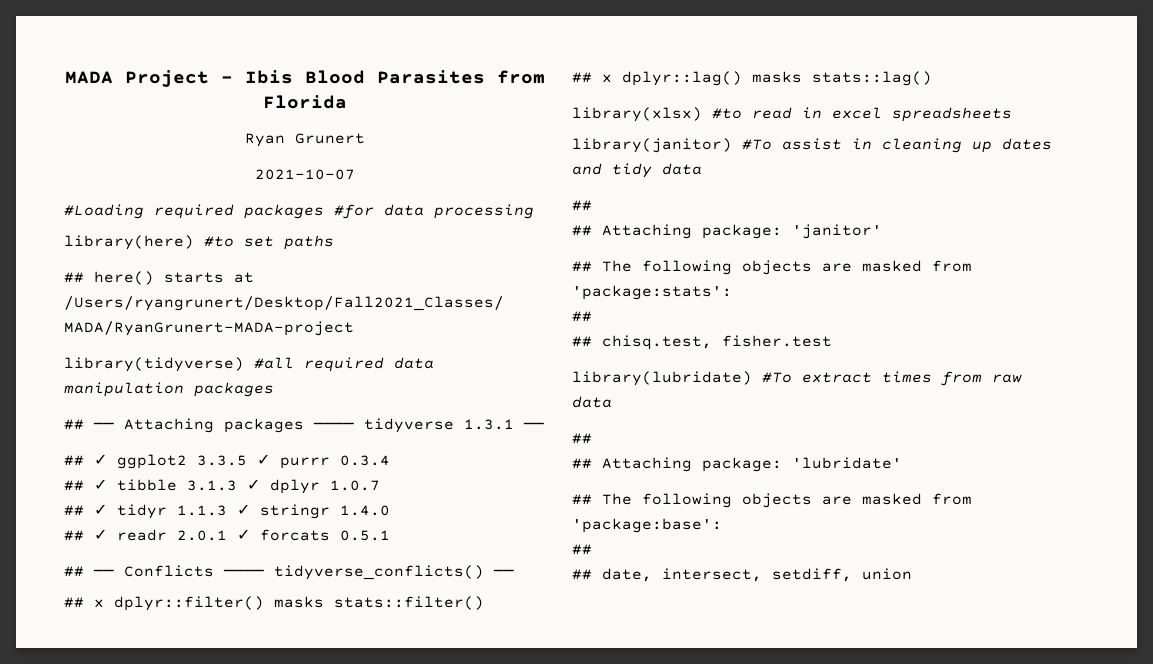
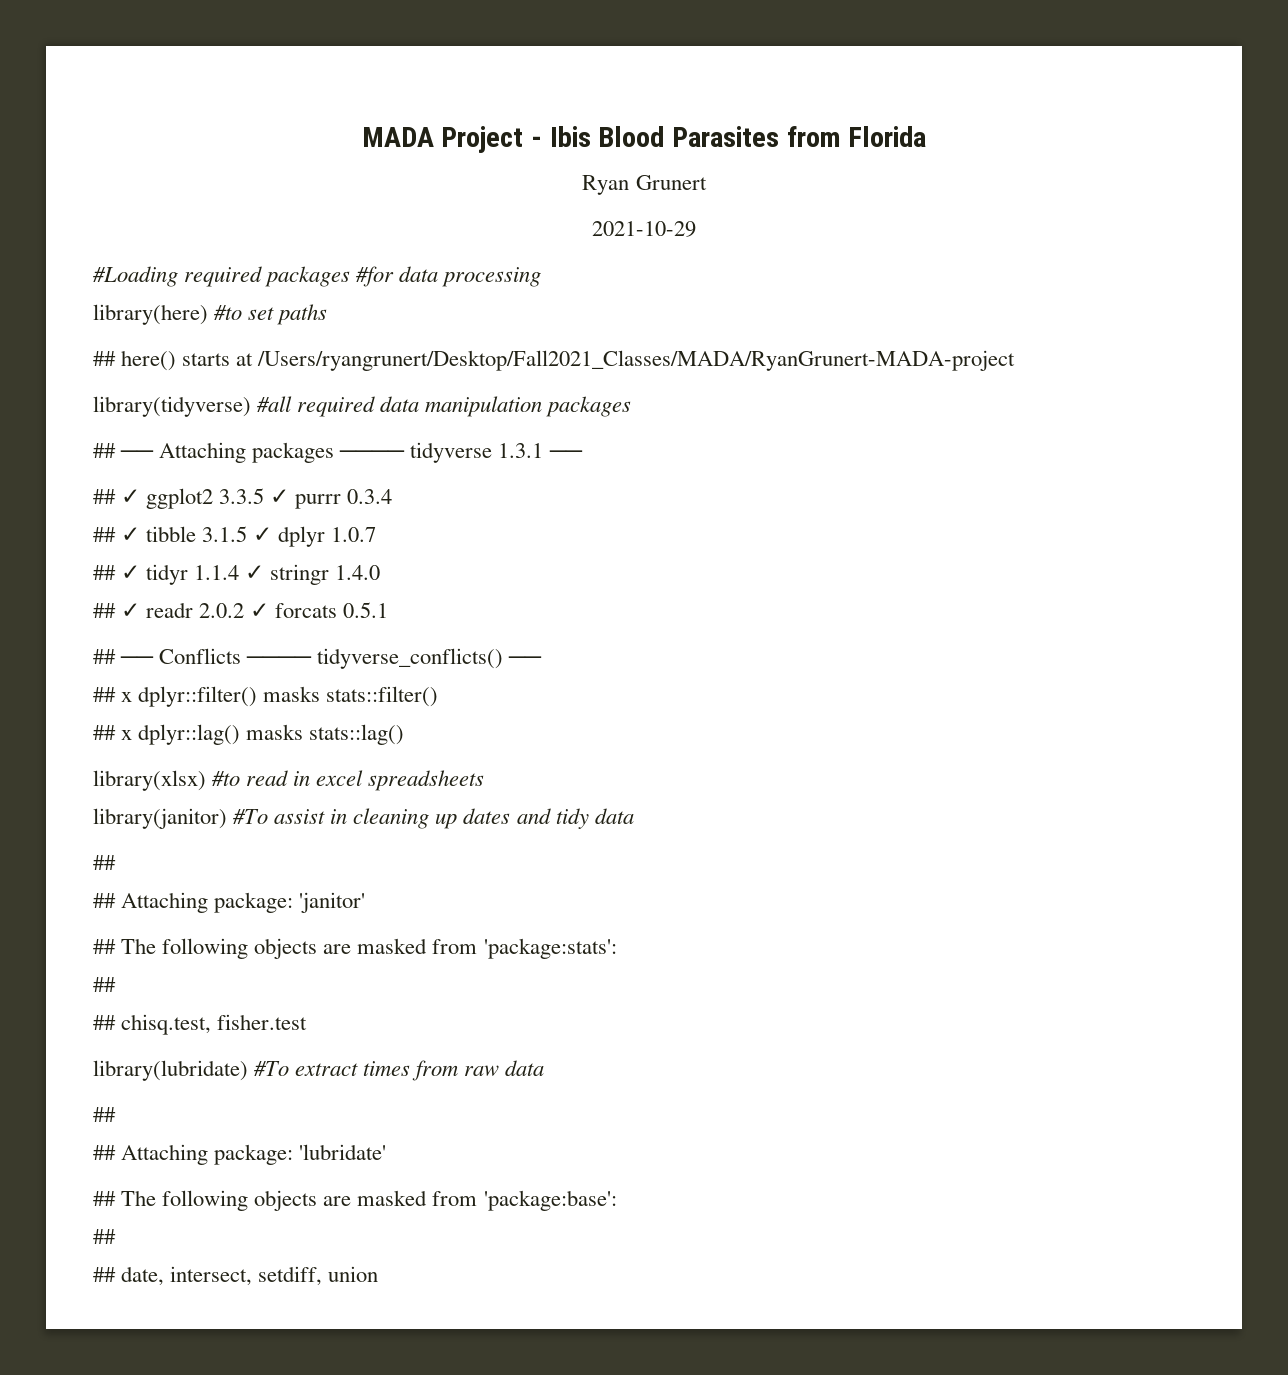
[255,169,355,180] 2021-10-07 -> [592,221,696,237] 2021-10-29
[187,480,237,491] 3.1.3 -> [202,526,248,542] 3.1.5
[177,505,227,516] 1.1.3 -> [194,565,240,580] 1.1.4
[177,530,227,541] 2.0.1 -> [199,603,245,618] 2.0.2

